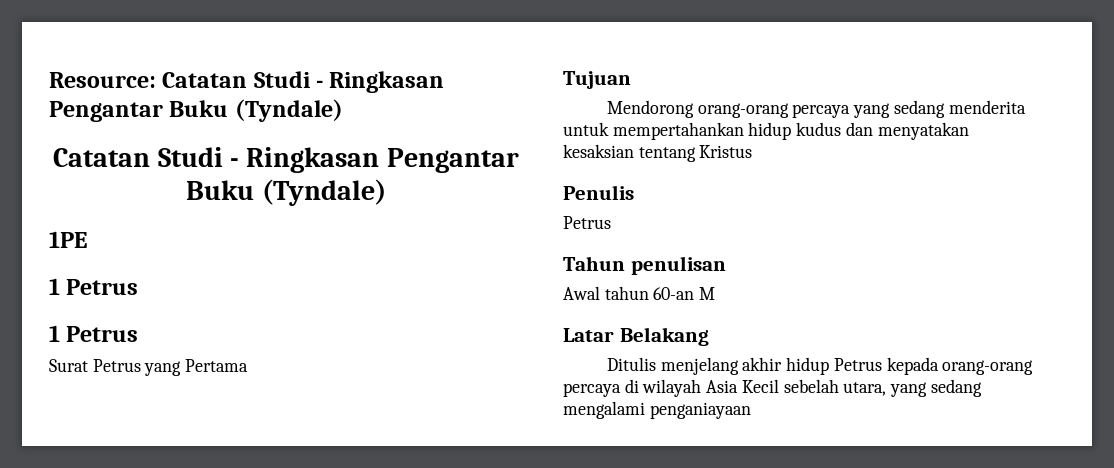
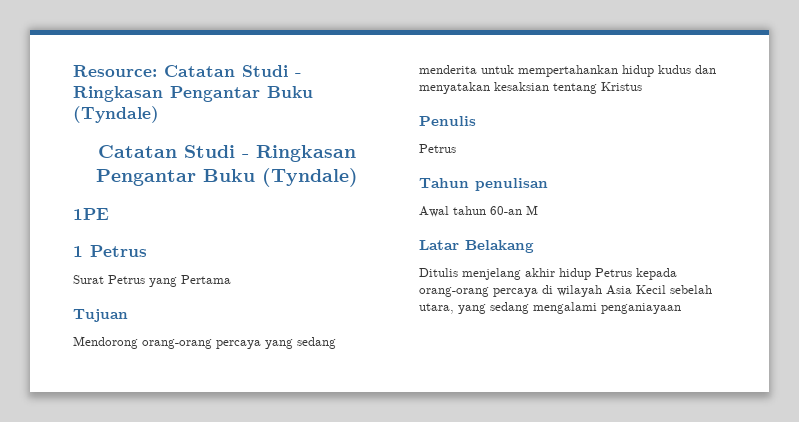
[49,325,139,342] // 1 Petrus -> (147, 251) none

